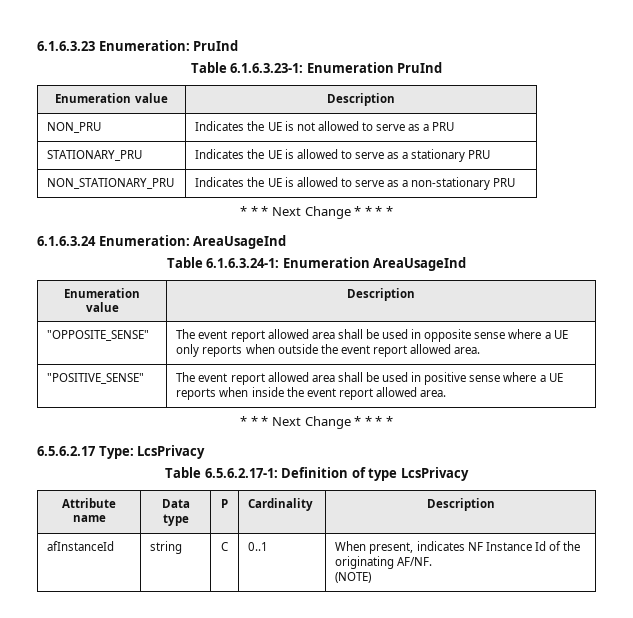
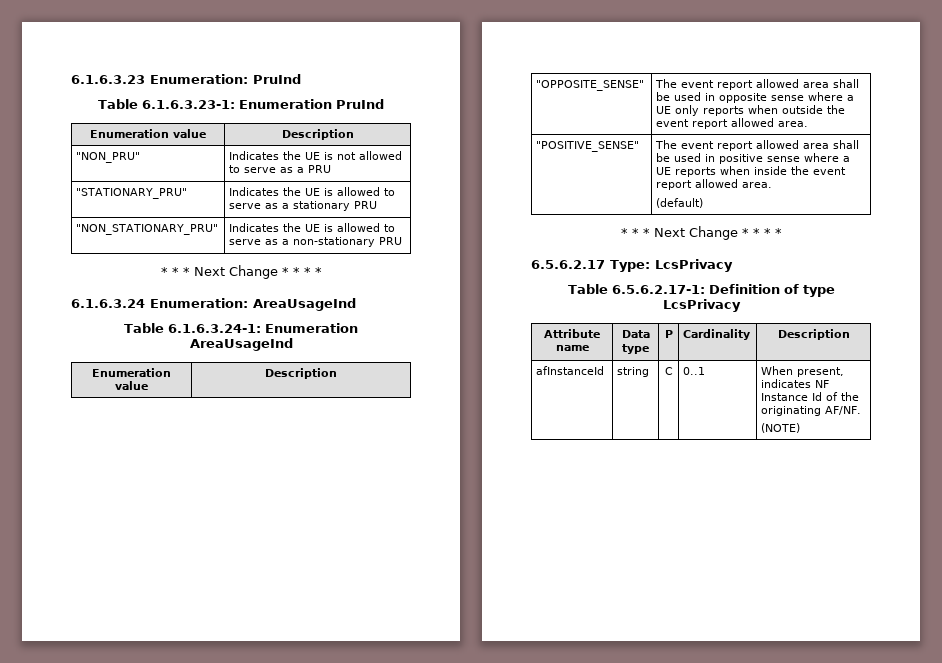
[47,122,102,133] NON_PRU -> [76,152,141,163] "NON_PRU"
[47,150,143,161] STATIONARY_PRU -> [76,188,188,199] "STATIONARY_PRU"
[47,178,175,189] NON_STATIONARY_PRU -> [76,224,219,235] "NON_STATIONARY_PRU"
(447, 393) none -> [656,198,704,208] // (default)

